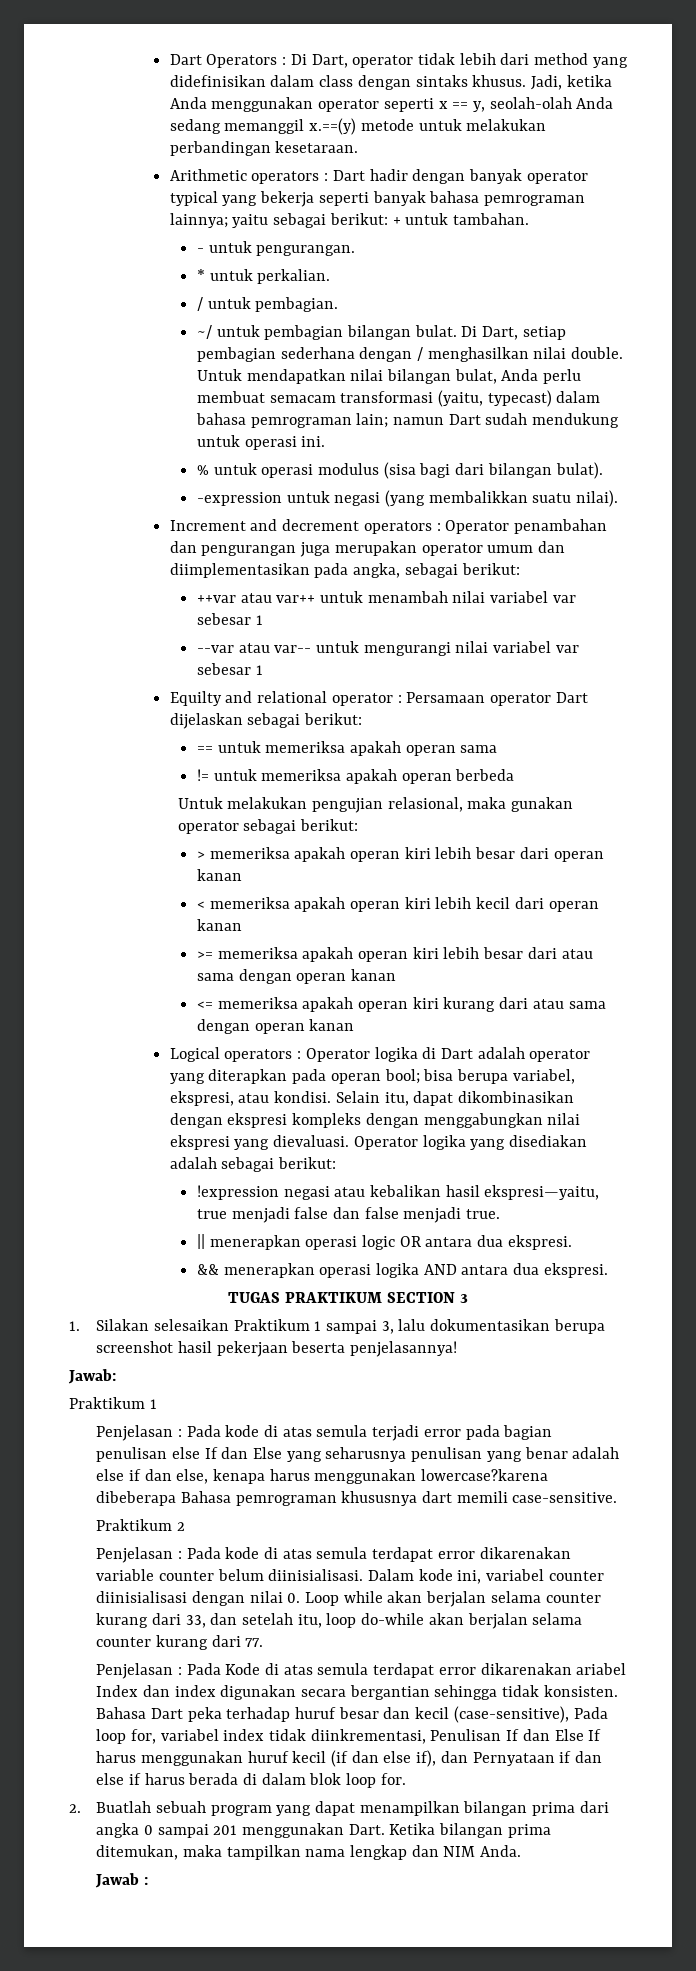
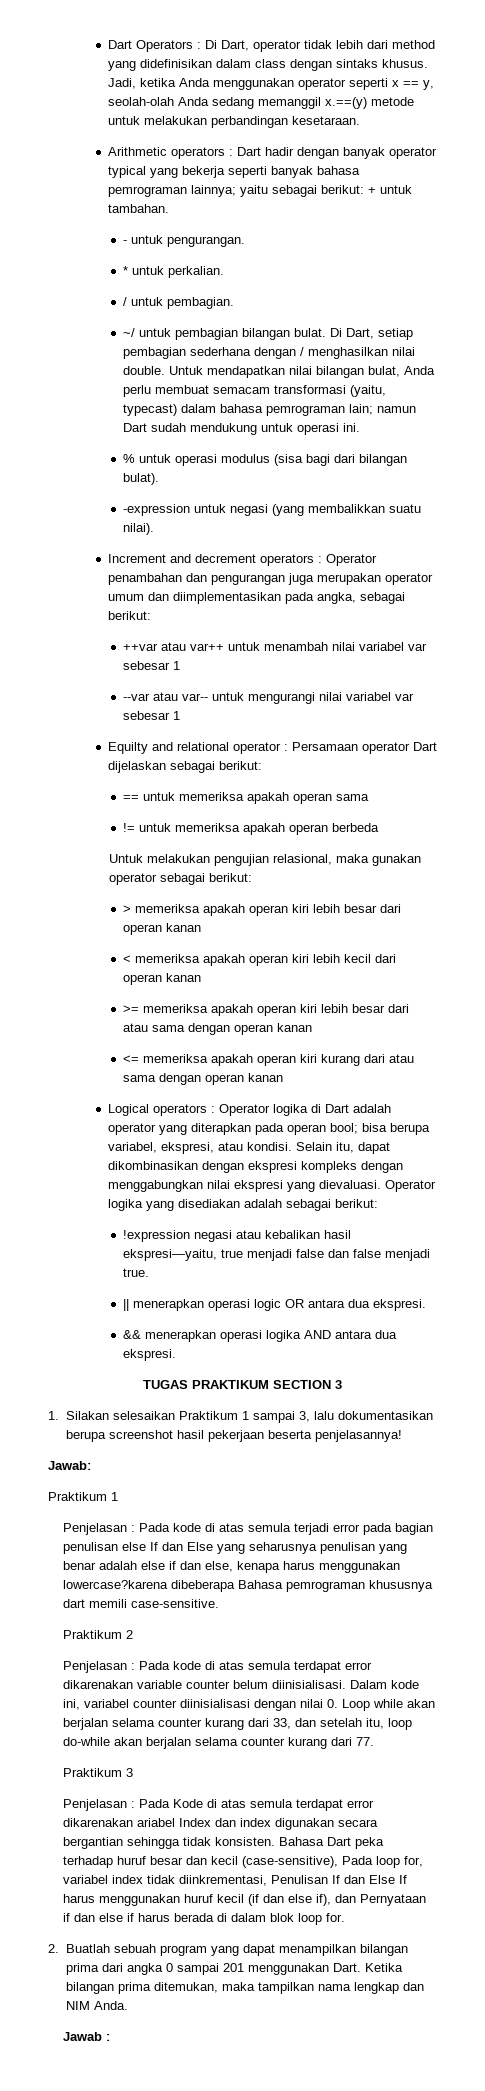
(264, 1642) none -> [63,1768,134,1777] // Praktikum 3

